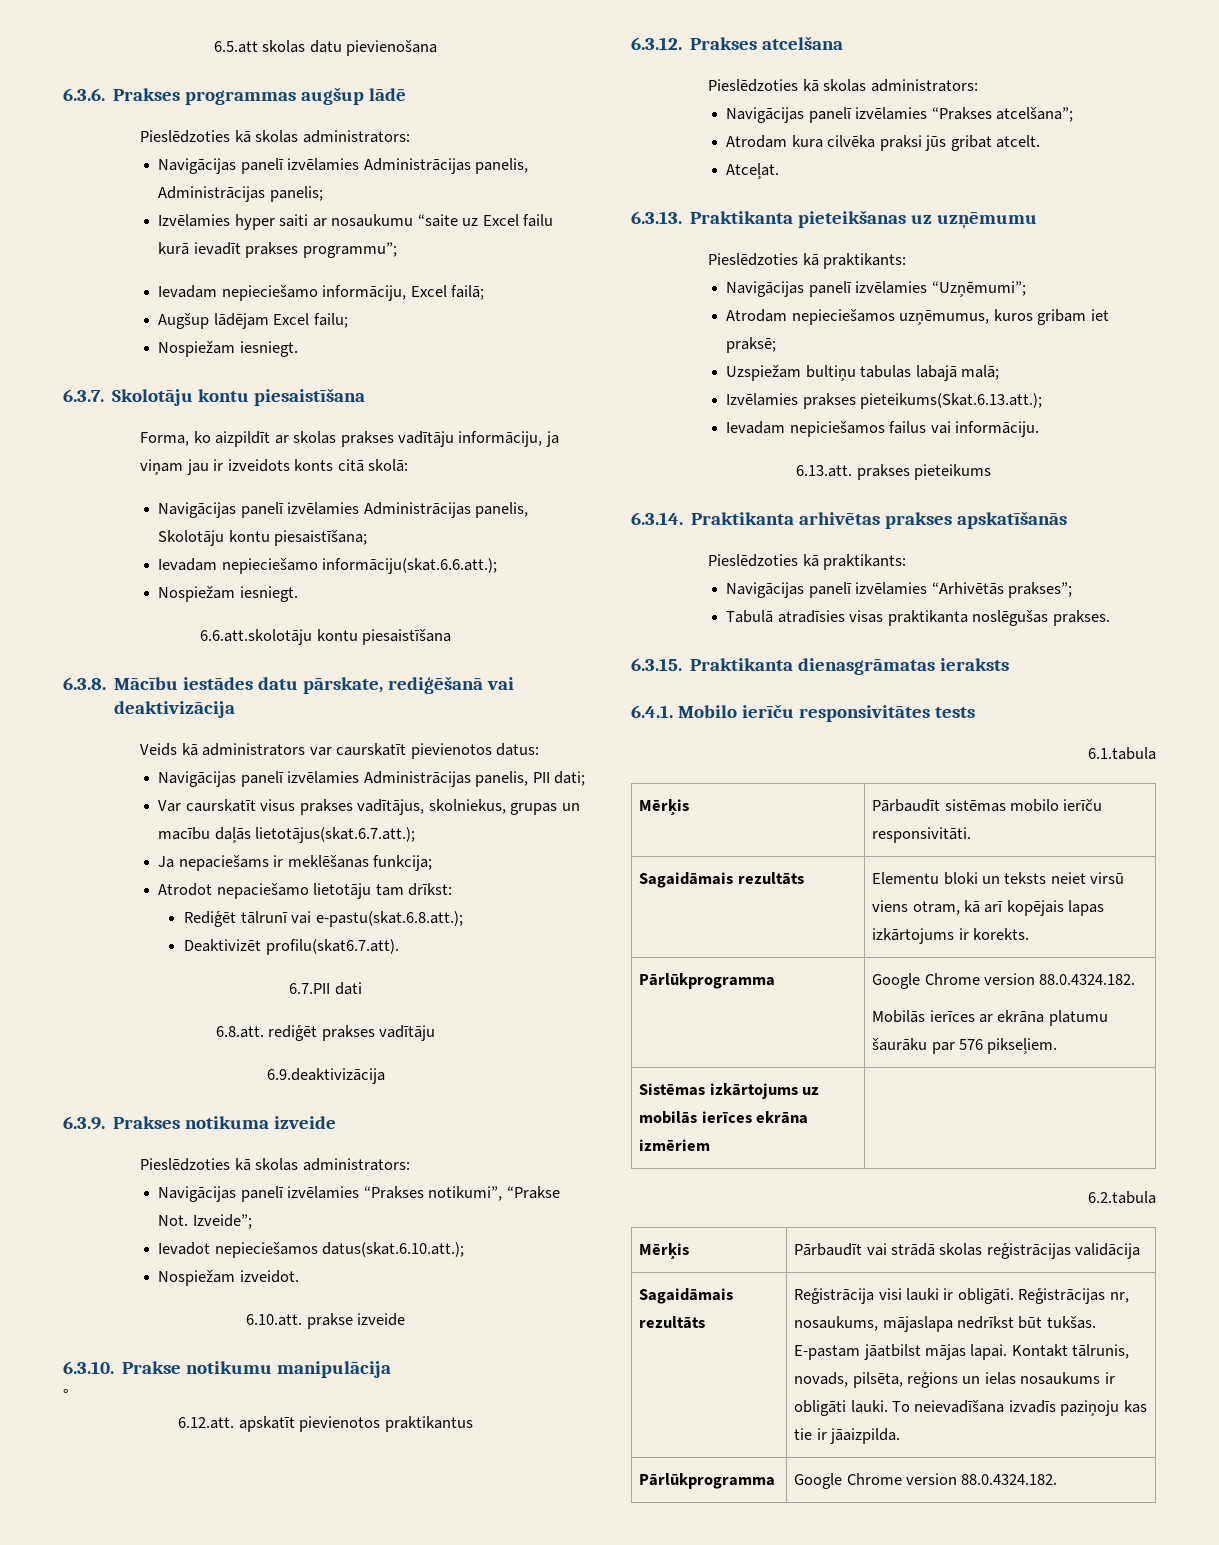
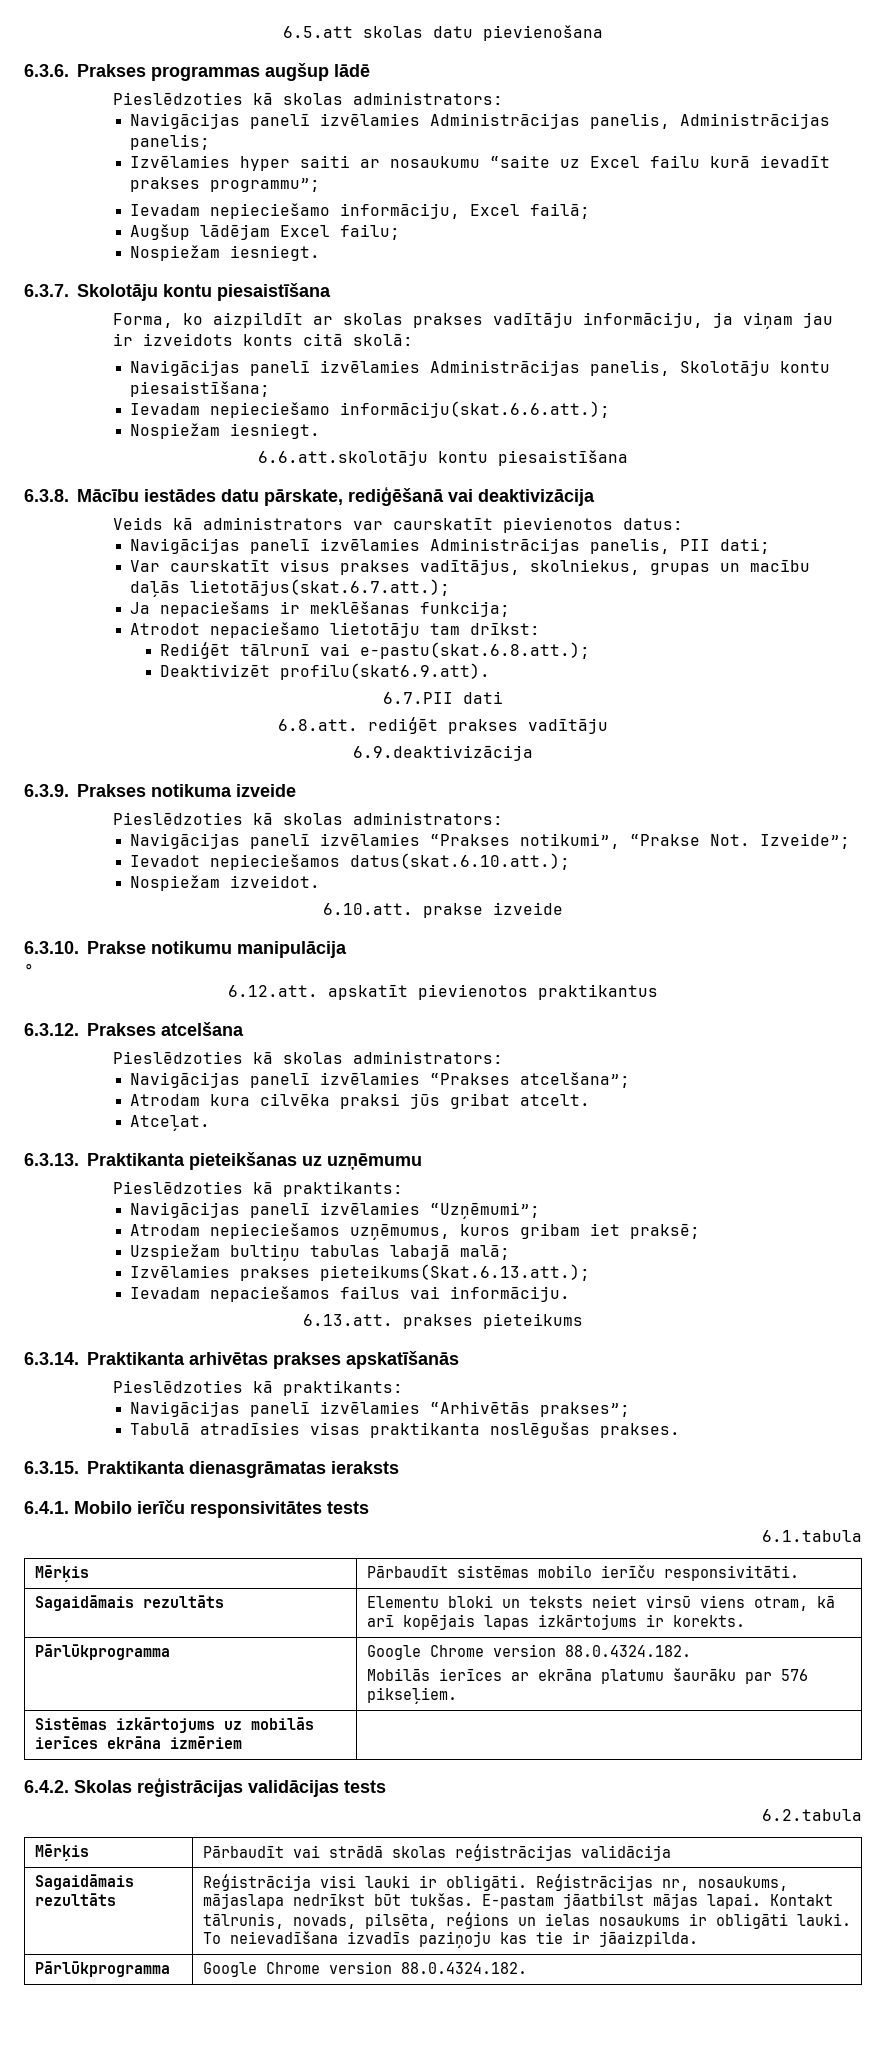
[265,939,399,955] profilu(skat6.7.att). -> [279,663,490,680] profilu(skat6.9.att).
[789,421,885,437] nepiciešamos -> [210,1286,331,1302] nepaciešamos
(711, 1145) none -> [24,1778,386,1797] // 6.4.2. Skolas reģistrācijas validācijas tests

